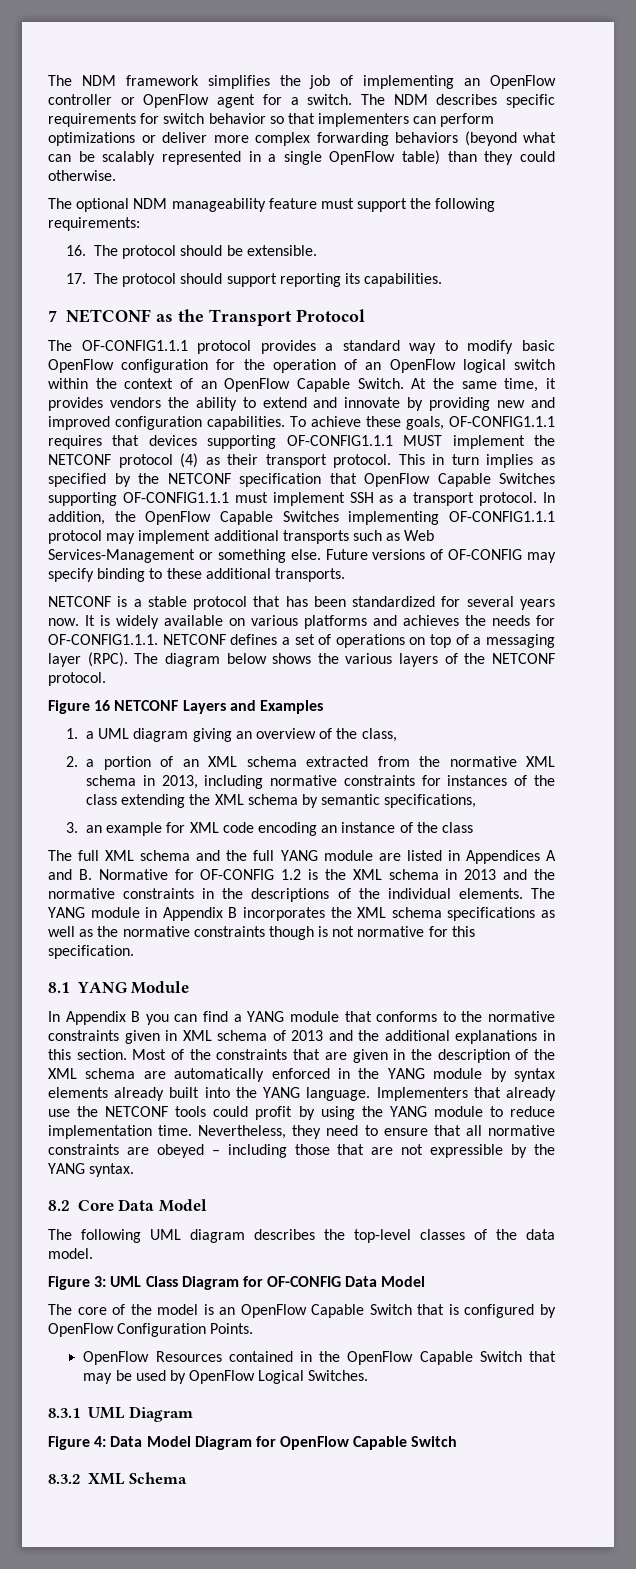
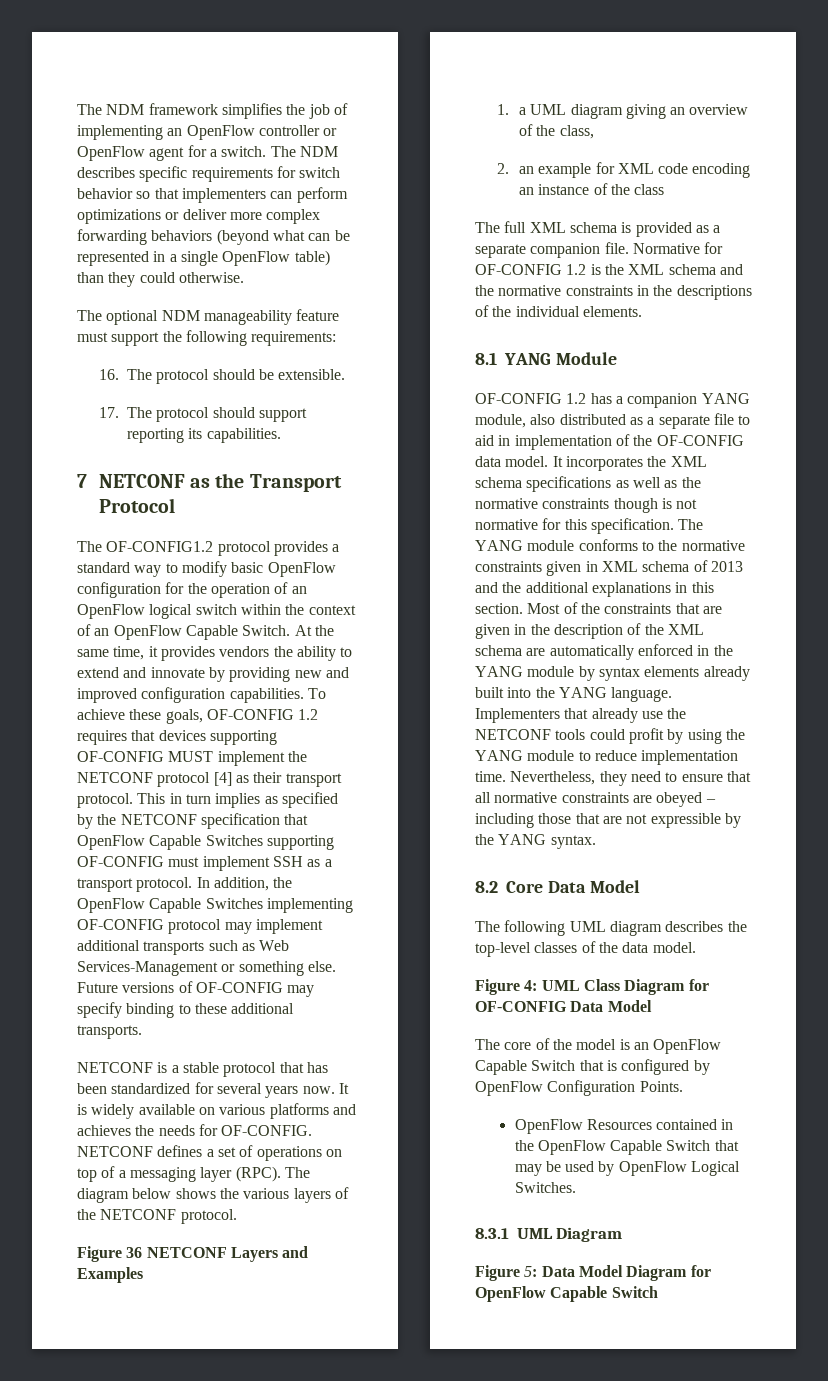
[102,151,156,165] scalably -> (350, 235) none
[81,340,188,351] OF-CONFIG1.1.1 -> [106,541,214,552] OF-CONFIG1.2
[449,416,555,427] OF-CONFIG1.1.1 -> [206,709,319,720] OF-CONFIG 1.2
[286,435,393,446] OF-CONFIG1.1.1 -> [77,751,164,762] OF-CONFIG
[180,453,199,468] (4) -> [213,772,232,786] [4]
[122,492,229,503] OF-CONFIG1.1.1 -> [77,856,164,867] OF-CONFIG
[449,511,555,522] OF-CONFIG1.1.1 -> [77,919,164,930] OF-CONFIG
[48,634,158,645] OF-CONFIG1.1.1. -> [221,1125,313,1136] OF-CONFIG.
[94,700,111,711] 16 -> [126,1247,143,1258] 36
[86,756,555,770] [86,775,555,789] [86,794,477,808] [66,822,79,833] a portion of an XML schema extracted from the normative XML schema in 2013, including normative constraints for instances of the class extending the XML schema by semantic specifications, // 3. -> (509, 168) none
[196,850,556,864] [48,869,92,880] and the full YANG module are listed in Appendices A and B. -> [621,222,721,237] [475,242,629,258] is provided as a separate companion file.
[445,869,497,880] in 2013 -> (716, 269) none
[530,888,555,899] [48,907,238,921] The YANG module in Appendix B -> [475,352,617,365] [475,393,750,408] [475,413,751,429] [475,434,744,450] [475,456,563,467] // 8.1 YANG Module // OF-CONFIG 1.2 has a companion YANG module, also distributed as a separate file to aid in implementation of the OF-CONFIG data model. It
[48,981,190,994] [48,1011,372,1025] // 8.1 YANG Module // In Appendix B you can find a YANG module that -> [678,519,704,530] [475,540,575,551] The YANG module
[94,1276,107,1287] 3: -> [524,980,538,991] 4:
[94,1436,107,1447] 4: -> [524,1266,538,1277] 5:
[48,1472,188,1485] // 8.3.2 XML Schema -> (658, 1292) none

